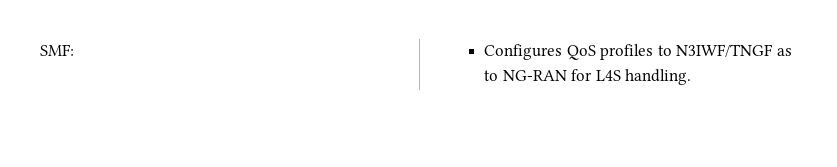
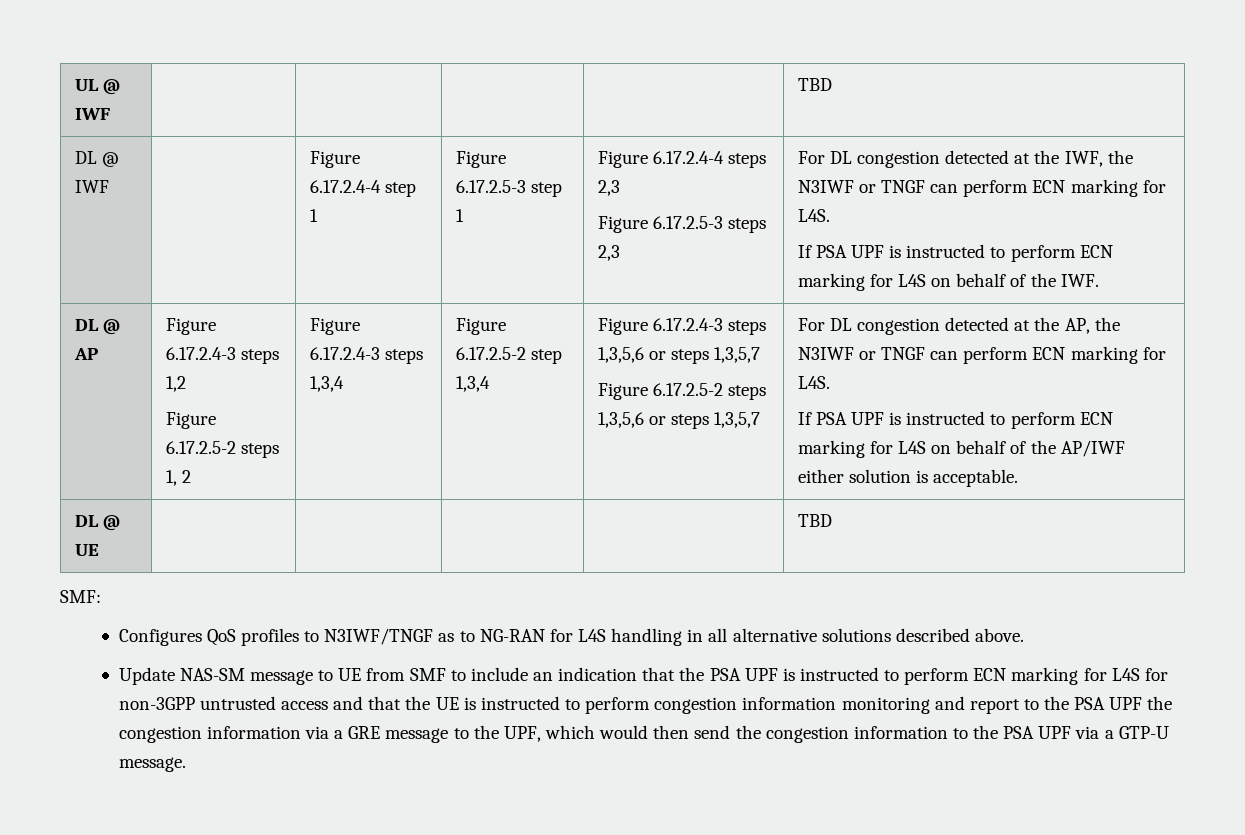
(40, 50) none -> [74,79,121,95] [74,108,110,120] [797,78,832,91] [74,151,119,167] [74,180,109,193] [309,151,360,168] [309,180,416,197] [309,209,318,222] [455,151,506,168] [455,180,562,197] [455,209,464,222] [597,151,767,168] [597,180,620,196] [597,216,767,233] [597,245,620,261] [797,150,1133,168] [797,179,1166,197] [797,209,830,222] [797,244,1113,262] [797,273,1099,291] [74,319,121,335] [73,348,98,360] [165,318,216,335] [165,347,279,364] [165,376,186,392] [165,412,216,429] [165,441,279,458] [165,470,191,486] [309,318,360,335] [309,347,423,364] [309,376,344,392] [455,318,506,335] [455,347,562,364] [455,376,490,392] [597,318,767,335] [597,347,761,364] [597,383,767,400] [597,412,761,429] [797,317,1120,335] [797,346,1166,364] [797,376,830,389] [797,411,1113,429] [797,440,1125,458] [797,469,1019,487] [74,515,121,531] [74,544,99,556] [797,514,832,527] UL @ IWF | | | | | TBD // DL @ IWF | | Figure 6.17.2.4-4 step 1 | Figure 6.17.2.5-3 step 1 | Figure 6.17.2.4-4 steps 2,3 // Figure 6.17.2.5-3 steps 2,3 | For DL congestion detected at the IWF, the N3IWF or TNGF can perform ECN marking for L4S. // If PSA UPF is instructed to perform ECN marking for L4S on behalf of the IWF. // DL @ AP | Figure 6.17.2.4-3 steps 1,2 // Figure 6.17.2.5-2 steps 1, 2 | Figure 6.17.2.4-3 steps 1,3,4 | Figure 6.17.2.5-2 step 1,3,4 | Figure 6.17.2.4-3 steps 1,3,5,6 or steps 1,3,5,7 // Figure 6.17.2.5-2 steps 1,3,5,6 or steps 1,3,5,7 | For DL congestion detected at the AP, the N3IWF or TNGF can perform ECN marking for L4S. // If PSA UPF is instructed to perform ECN marking for L4S on behalf of the AP/IWF either solution is acceptable. // DL @ UE | | | | | TBD //
[625,69,692,85] handling. -> [611,628,1024,646] [118,667,1168,685] [118,696,1173,714] [118,725,1169,743] [118,757,186,772] handling in all alternative solutions described above. // Update NAS-SM message to UE from SMF to include an indication that the PSA UPF is instructed to perform ECN marking for L4S for non-3GPP untrusted access and that the UE is instructed to perform congestion information monitoring and report to the PSA UPF the congestion information via a GRE message to the UPF, which would then send the congestion information to the PSA UPF via a GTP-U message.

